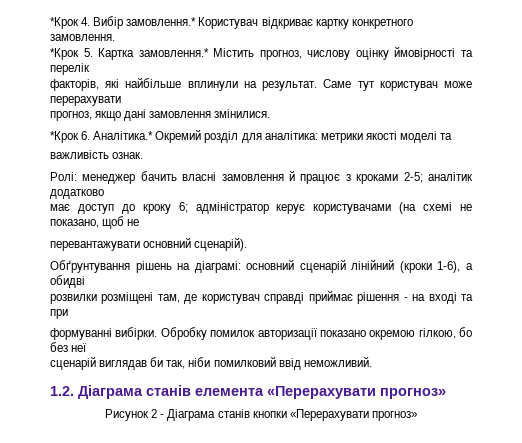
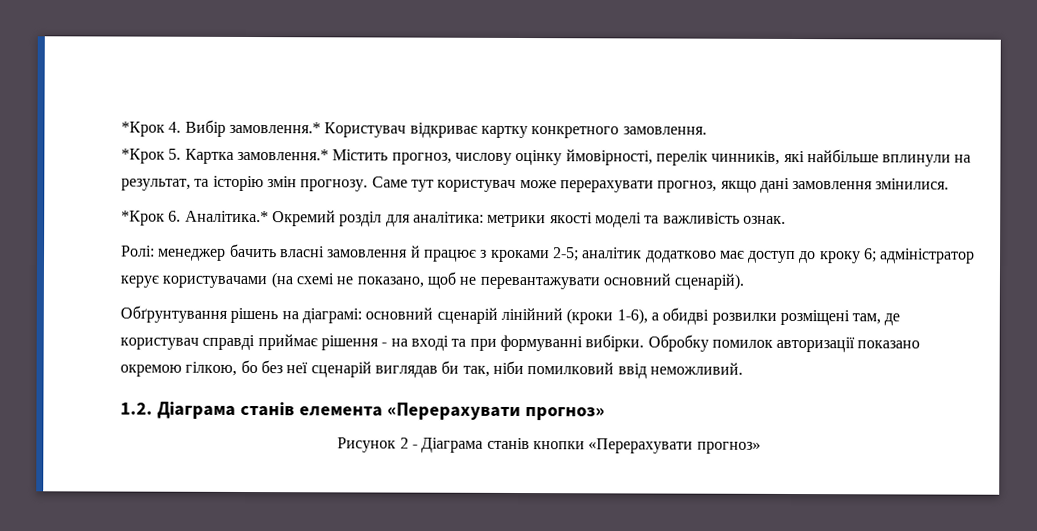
[394,46,473,60] ймовірності та -> [565,149,653,166] ймовірності,
[50,79,99,91] // факторів, -> [711,150,781,165] чинників,
[262,81,318,91] результат. -> [121,175,369,192] результат, та історію змін прогнозу.
(121, 101) // -> (654, 186) none
(453, 136) // -> (660, 219) none
(104, 194) // -> (717, 256) none
(140, 222) // -> (477, 280) none
(85, 281) // -> (710, 316) none
(68, 314) // -> (497, 344) none
(88, 347) // -> (309, 368) none

